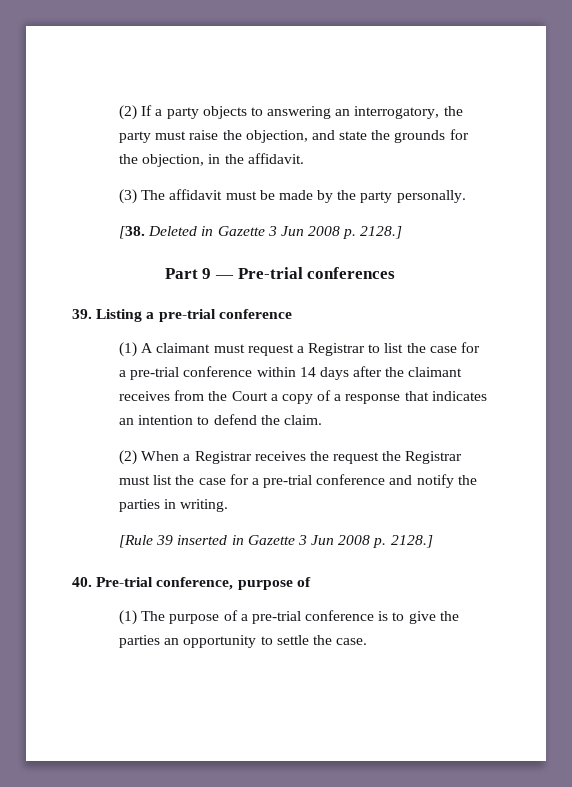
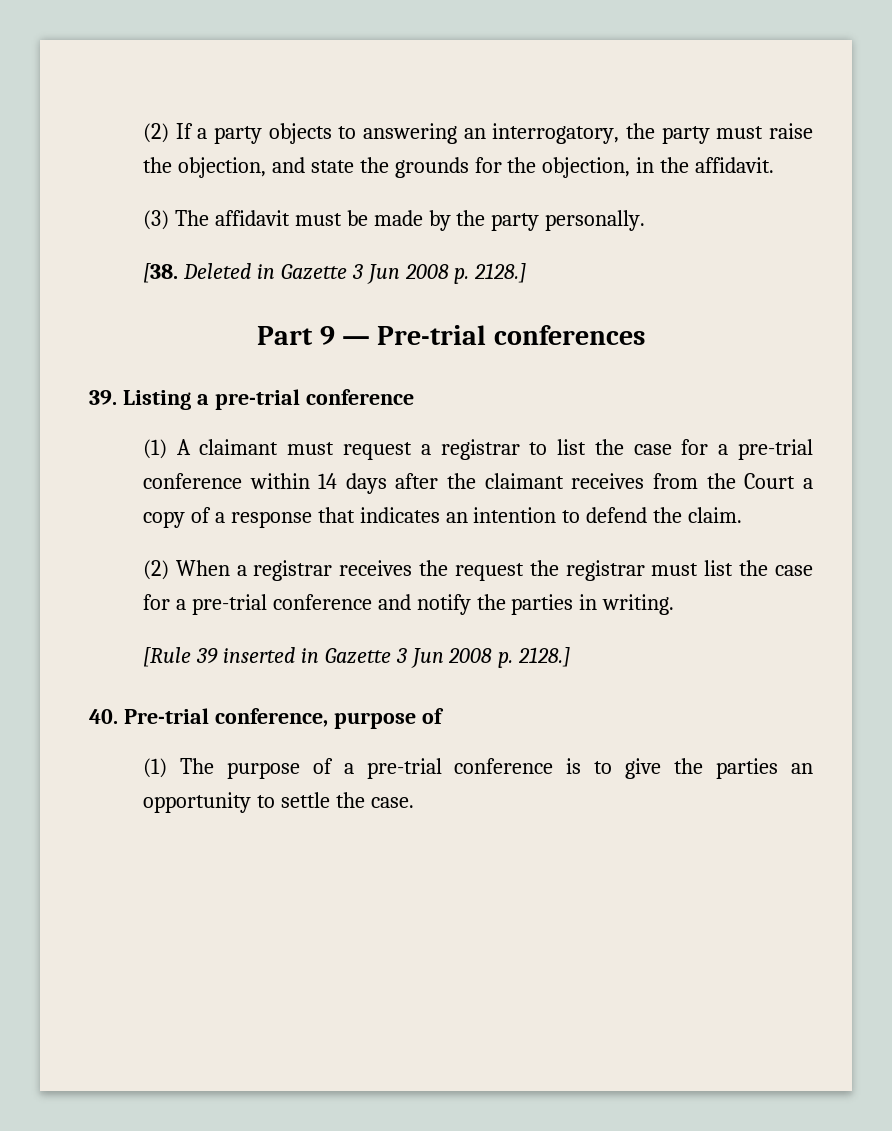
[308,343,366,356] Registrar -> [440,439,520,460] registrar
[194,451,252,464] Registrar -> [253,560,333,581] registrar
[405,451,463,464] Registrar -> [565,560,645,581] registrar

